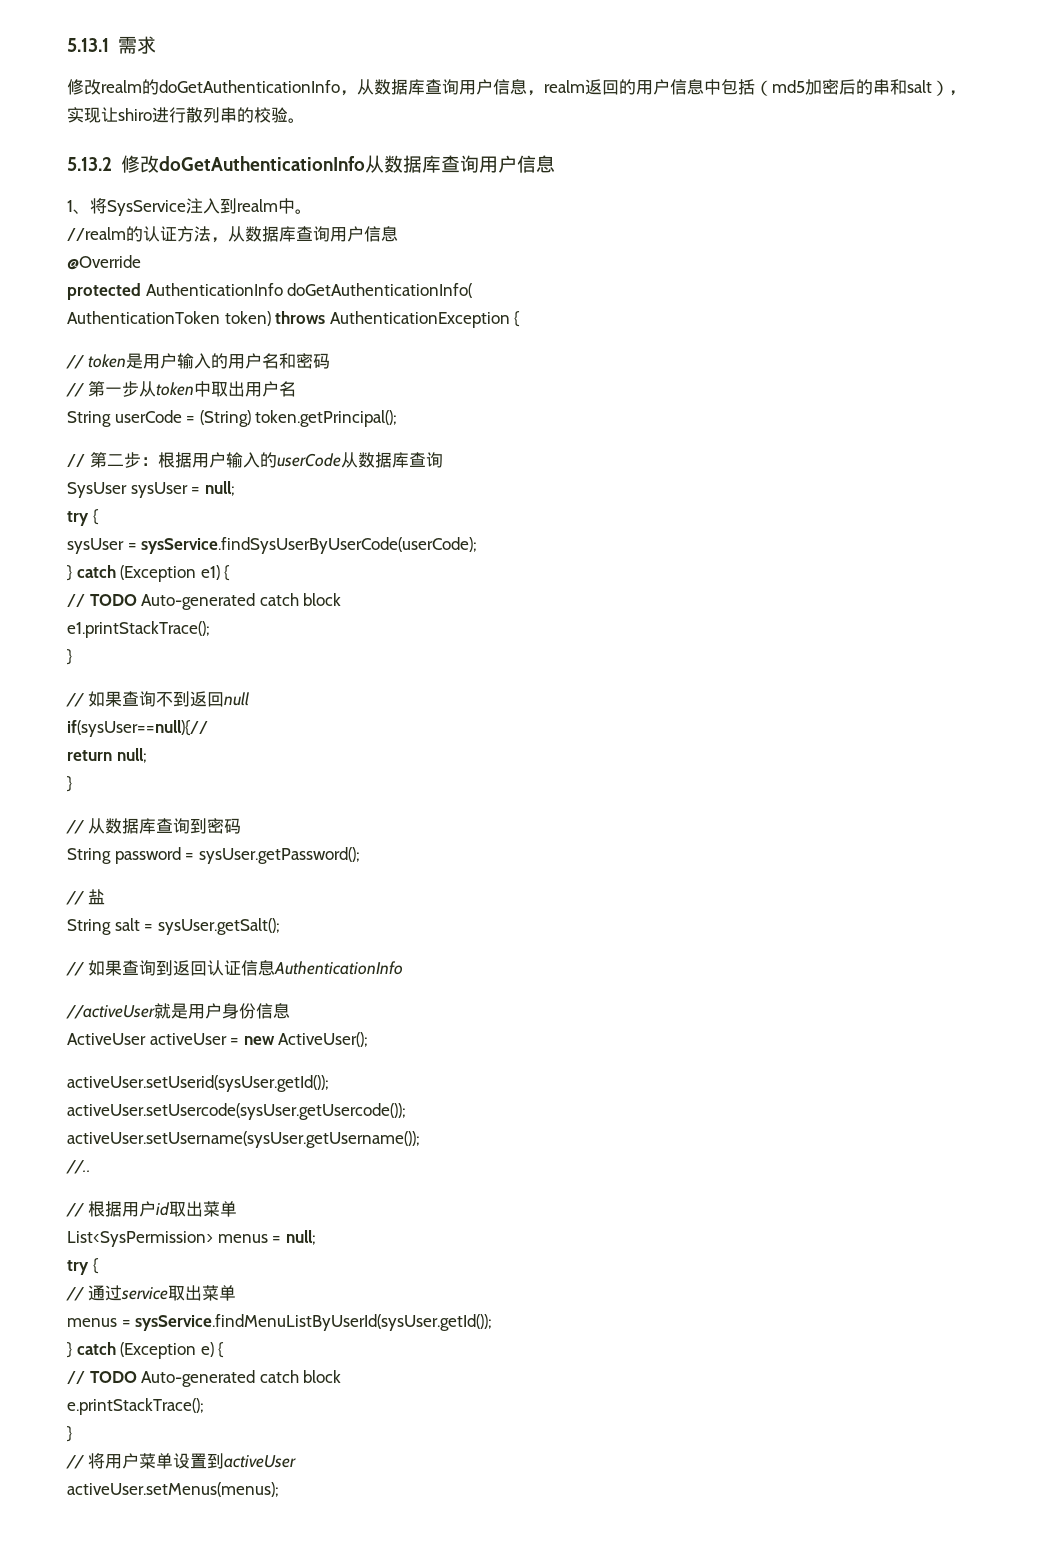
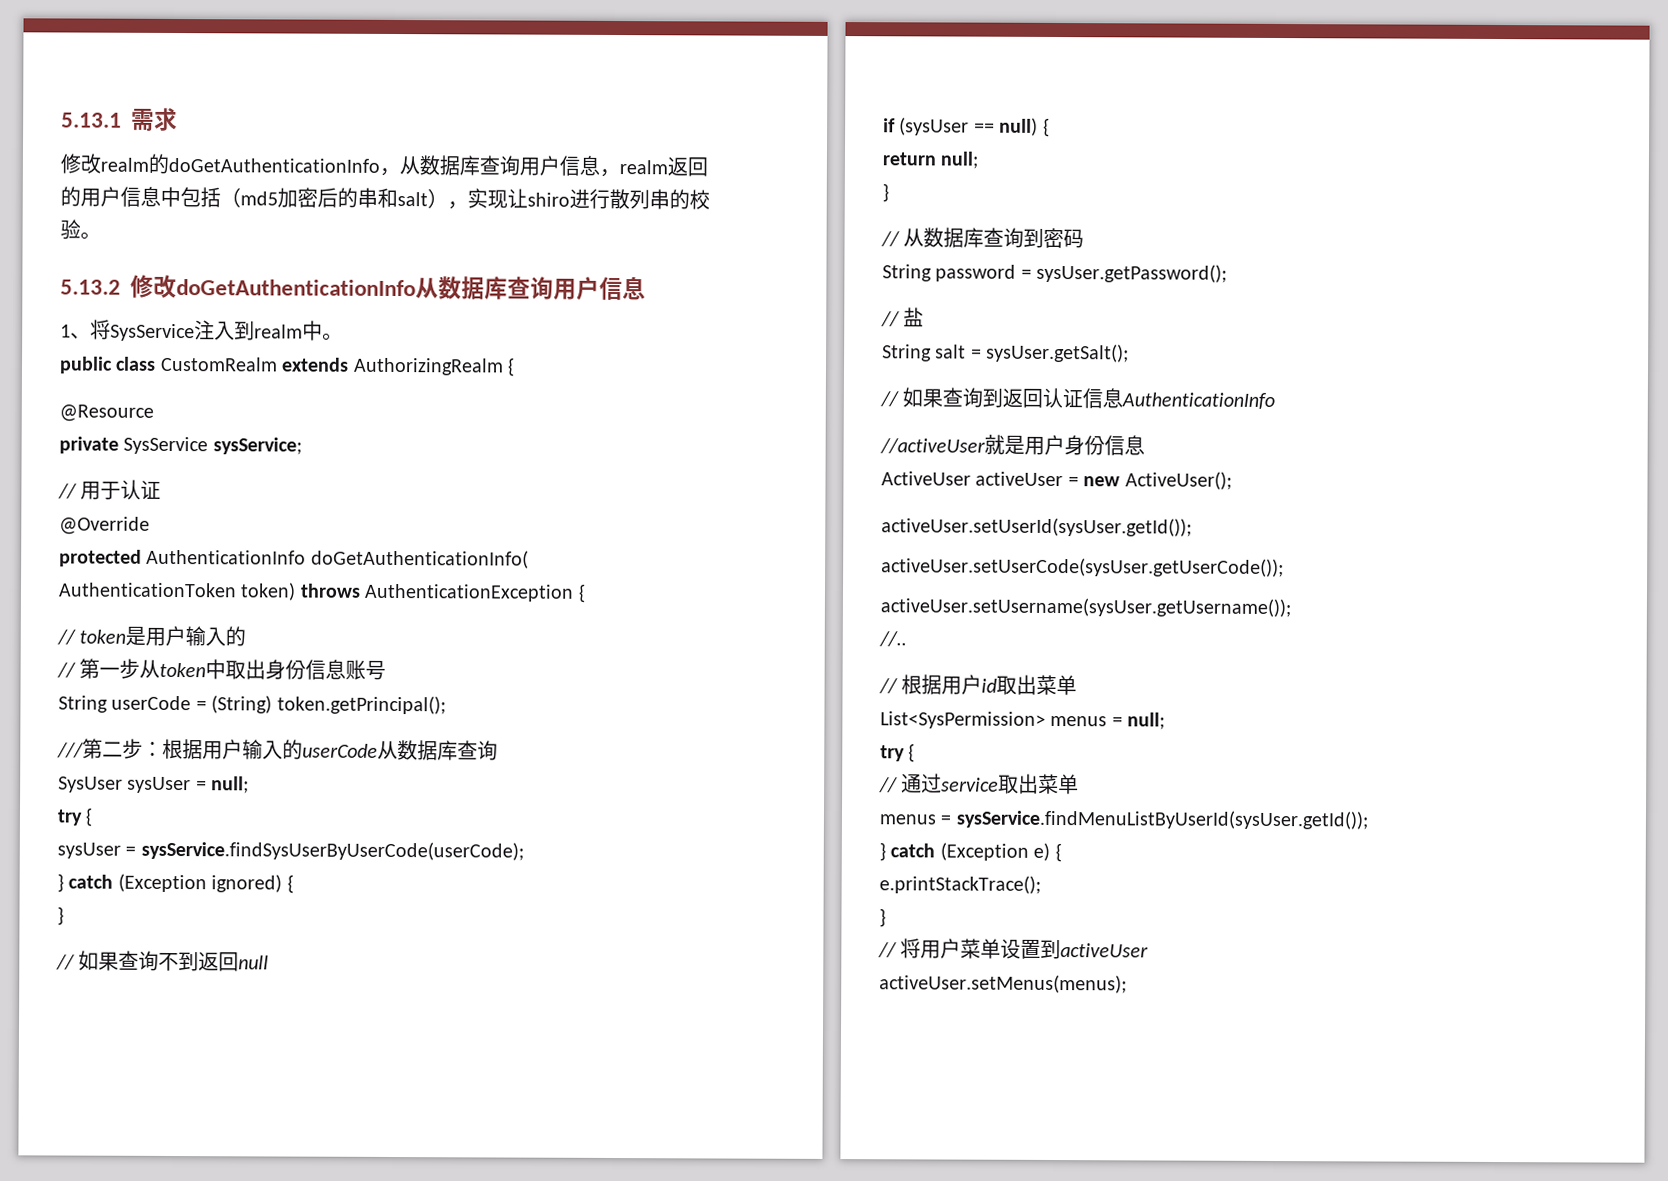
[67,226,398,243] //realm的认证方法，从数据库查询用户信息 -> [59,356,515,377] [59,404,154,422] [59,436,302,455] [58,479,162,500] public class CustomRealm extends AuthorizingRealm { // @Resource // private SysService sysService; // // 用于认证
[227,353,330,369] 用户名和密码 -> (247, 636) none
[244,381,296,397] 用户名 -> [265,659,387,680] 身份信息账号
[67,454,85,467] // -> [57,742,84,758] ///
[200,565,231,581] [67,593,342,610] [67,621,210,638] e1) { // // TODO Auto-generated catch block // e1.printStackTrace(); -> [211,874,294,894] ignored) {
[67,720,208,737] if(sysUser==null){// -> [883,117,1050,137] if (sysUser == null) {
[67,1075,329,1092] [67,1103,406,1120] activeUser.setUserid(sysUser.getId()); // activeUser.setUsercode(sysUser.getUsercode()); -> [881,517,1192,537] [881,557,1284,578] activeUser.setUserId(sysUser.getId()); // activeUser.setUserCode(sysUser.getUserCode());
[67,1370,342,1387] // // TODO Auto-generated catch block -> (1062, 853) none

